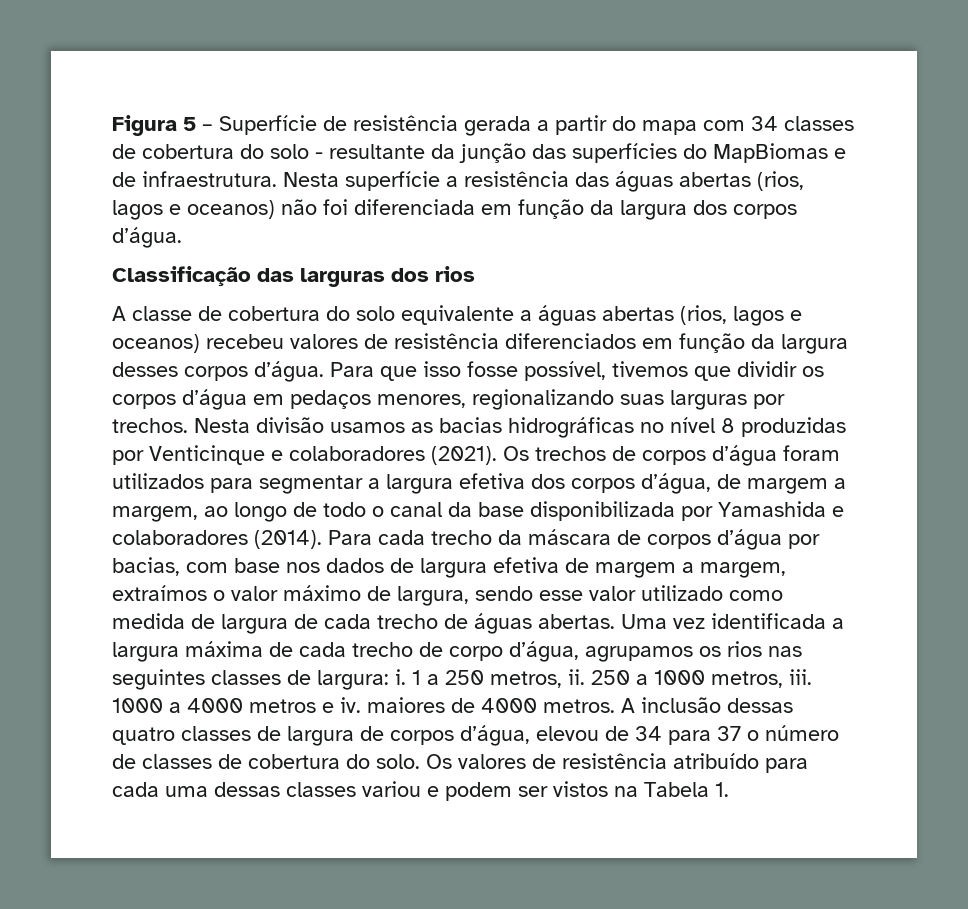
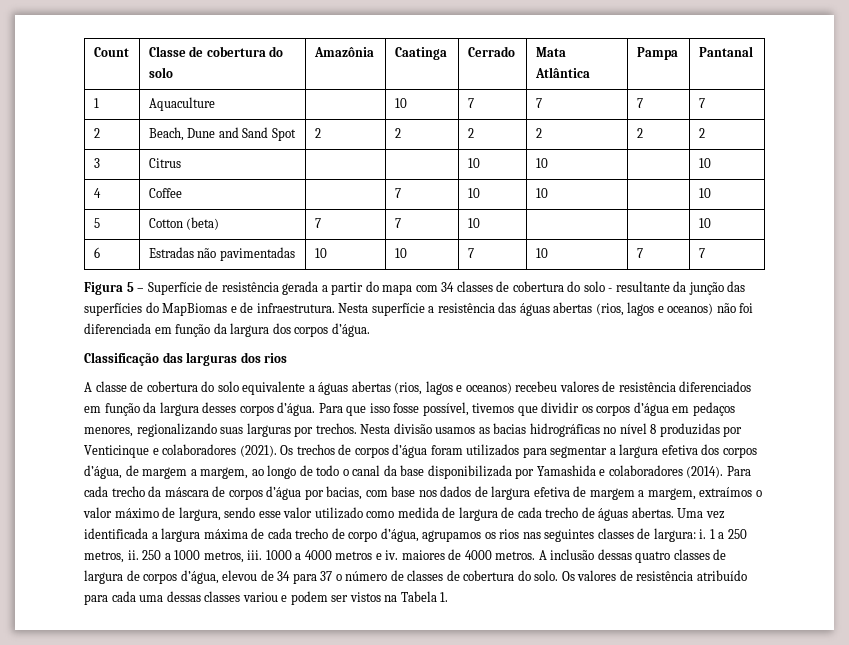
(112, 125) none -> [93,47,129,57] [148,46,284,57] [148,67,173,78] [313,47,374,57] [394,47,447,60] [467,46,515,57] [535,47,566,57] [534,67,590,78] [636,47,678,60] [698,46,753,57] [93,98,99,108] [148,97,215,111] [394,98,407,108] [467,98,474,108] [535,98,542,108] [636,98,643,108] [698,98,705,108] [93,128,100,138] [148,127,296,141] [314,128,321,138] [394,128,401,138] [467,128,474,138] [535,128,542,138] [636,128,643,138] [698,128,705,138] [93,158,100,168] [148,158,181,168] [467,158,480,168] [535,158,548,168] [698,158,711,168] [93,188,101,198] [148,188,182,198] [394,188,401,198] [467,188,480,198] [535,188,548,198] [698,188,711,198] [93,218,100,228] [148,217,220,230] [314,218,321,228] [394,218,401,228] [467,218,480,228] [698,218,711,228] [93,247,100,258] [148,247,295,261] [314,248,327,258] [394,248,407,258] [467,248,474,258] [535,248,548,258] [636,248,643,258] [698,248,705,258] Count | Classe de cobertura do solo | Amazônia | Caatinga | Cerrado | Mata Atlântica | Pampa | Pantanal // 1 | Aquaculture | | 10 | 7 | 7 | 7 | 7 // 2 | Beach, Dune and Sand Spot | 2 | 2 | 2 | 2 | 2 | 2 // 3 | Citrus | | | 10 | 10 | | 10 // 4 | Coffee | | 7 | 10 | 10 | | 10 // 5 | Cotton (beta) | 7 | 7 | 10 | | | 10 // 6 | Estradas não pavimentadas | 10 | 10 | 7 | 10 | 7 | 7 //

